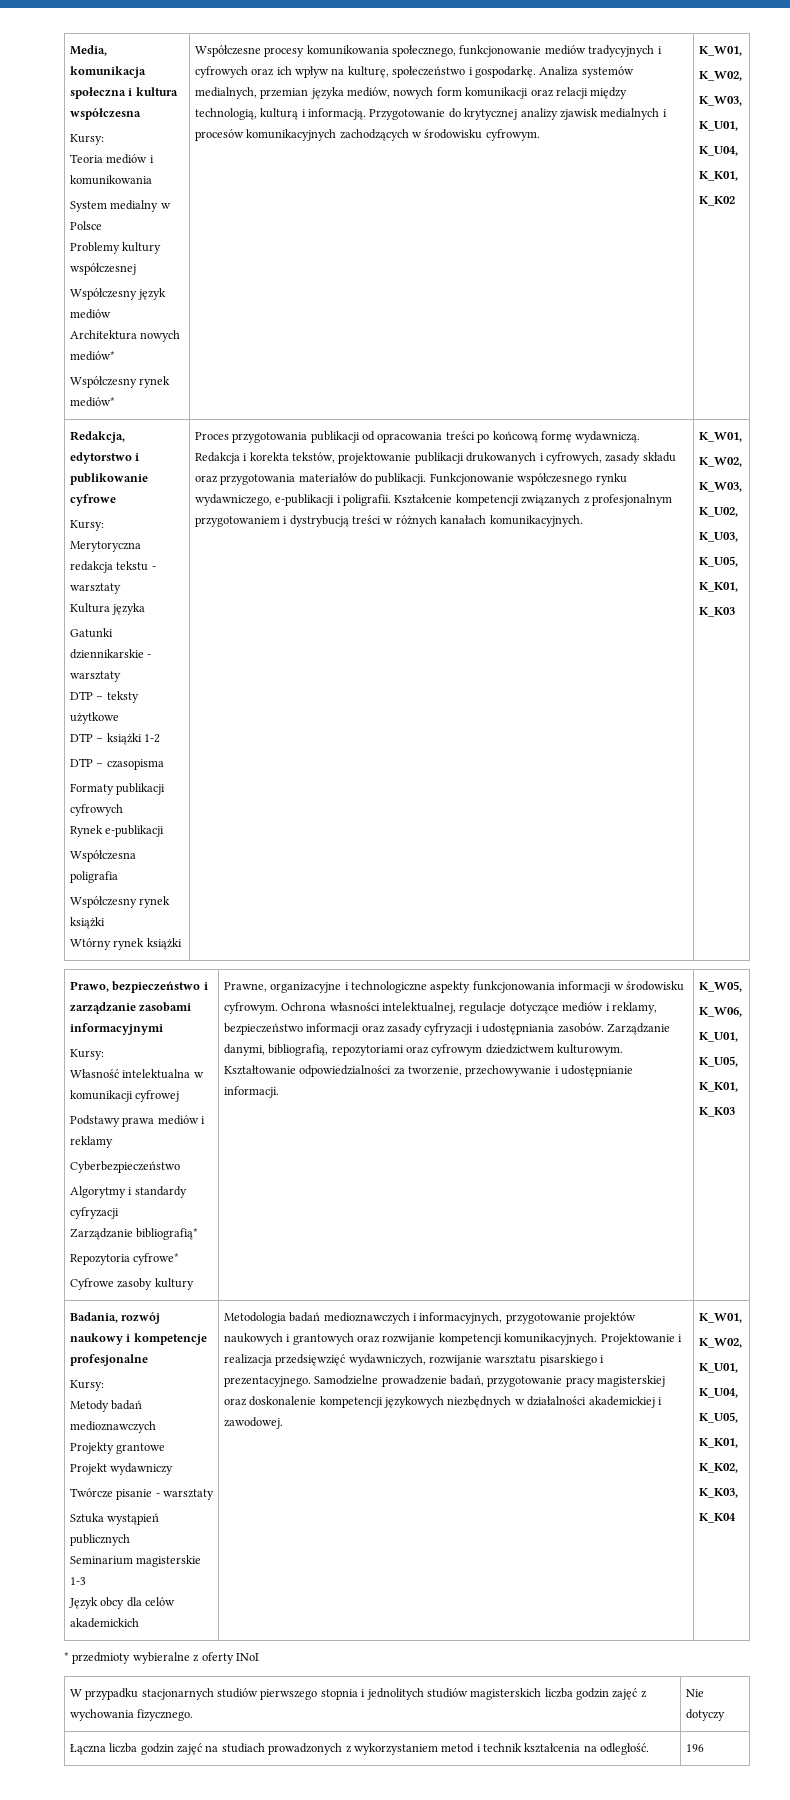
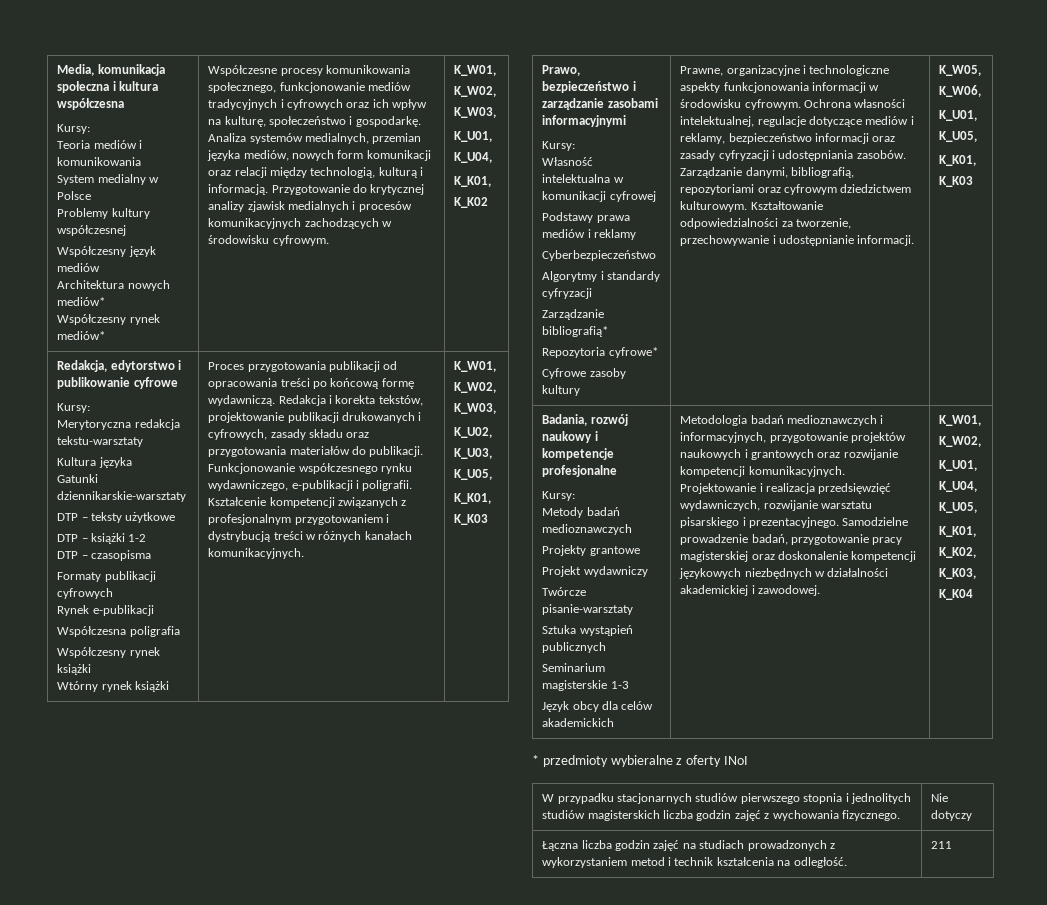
[116,561,156,571] [69,583,121,594] tekstu - warsztaty -> [57,436,144,447] tekstu-warsztaty
[69,649,152,659] [69,671,121,682] dziennikarskie - warsztaty -> [57,491,187,502] dziennikarskie-warsztaty
[116,1489,214,1500] pisanie - warsztaty -> [542,604,634,615] pisanie-warsztaty
[685,1744,704,1752] 196 -> [931,841,953,849] 211

